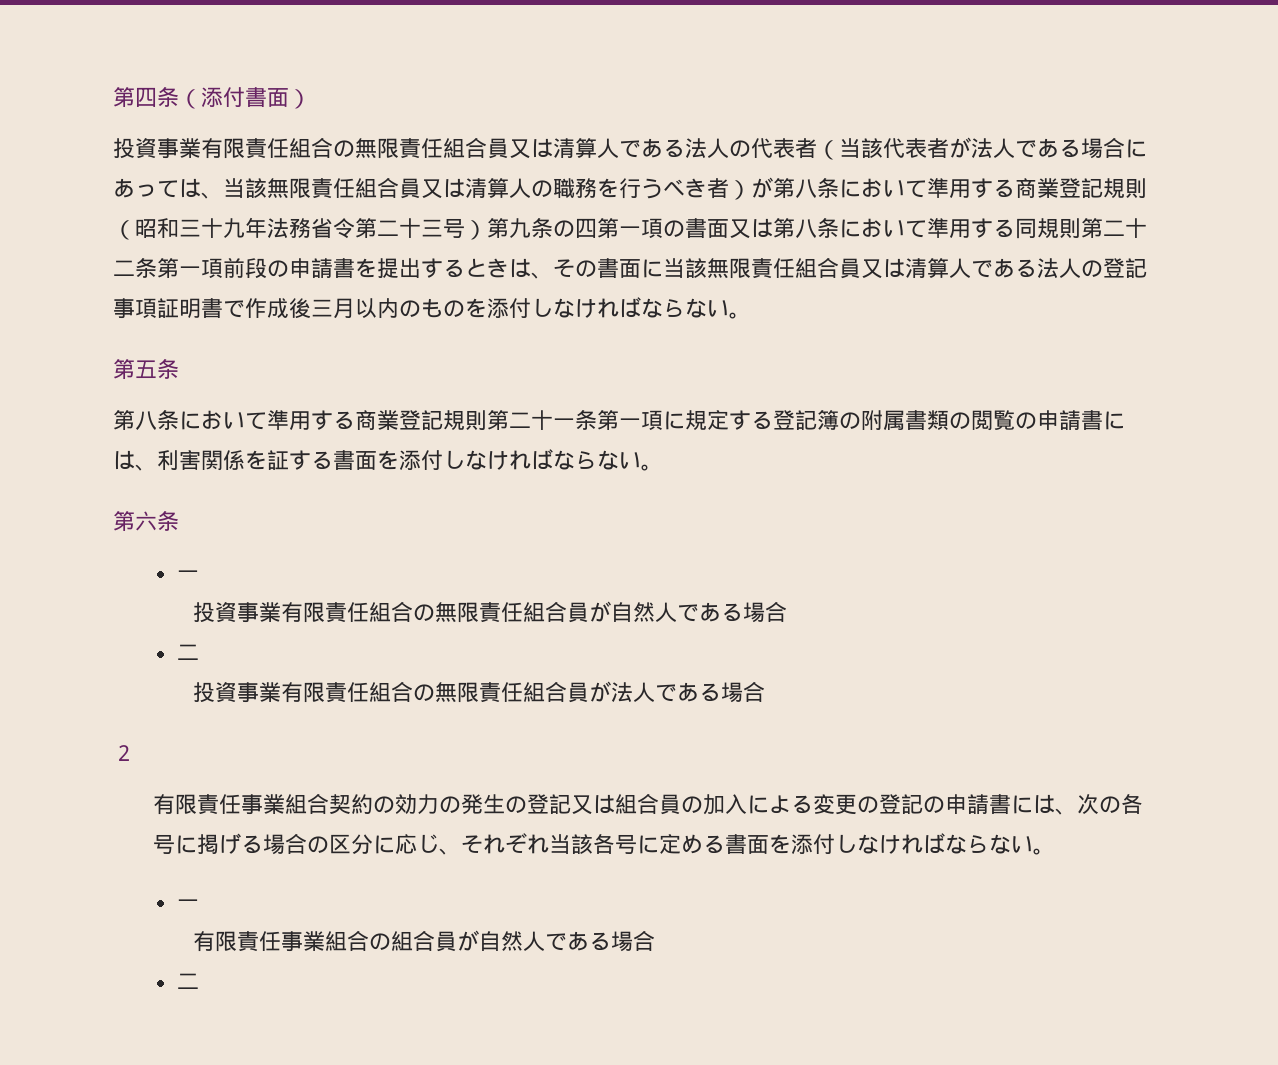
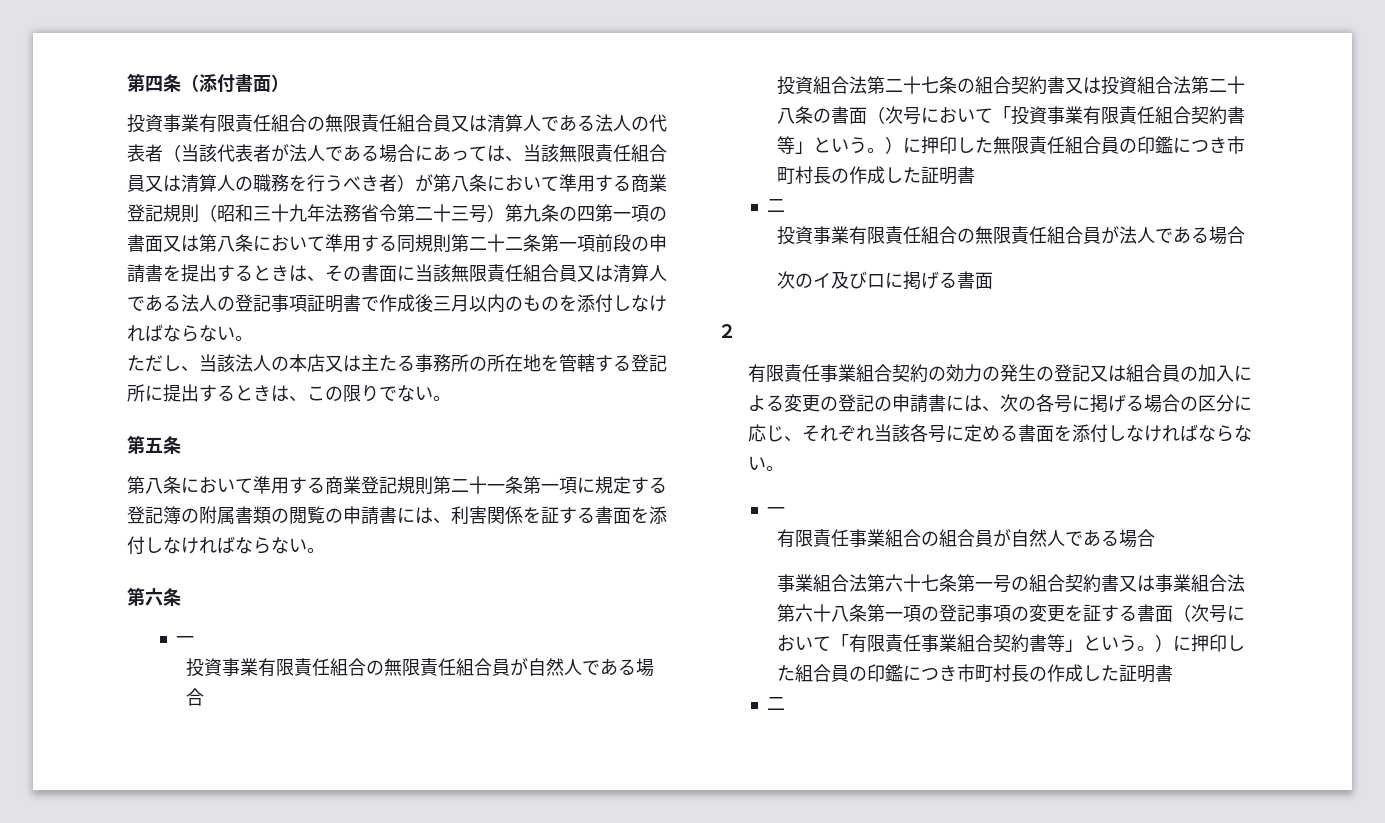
(751, 315) none -> [127,354,667,372] [127,384,451,402] // ただし、当該法人の本店又は主たる事務所の所在地を管轄する登記所に提出するときは、この限りでない。
(788, 611) none -> [777,76,1246,95] [777,106,1246,125] [777,136,1246,154] [777,166,976,185] // 投資組合法第二十七条の組合契約書又は投資組合法第二十八条の書面（次号において「投資事業有限責任組合契約書等」という。）に押印した無限責任組合員の印鑑につき市町村長の作成した証明書
(766, 691) none -> [777,271,994,290] // 次のイ及びロに掲げる書面
(656, 940) none -> [777,574,1246,593] [777,604,1246,623] [777,634,1246,653] [777,664,1174,683] // 事業組合法第六十七条第一号の組合契約書又は事業組合法第六十八条第一項の登記事項の変更を証する書面（次号において「有限責任事業組合契約書等」という。）に押印した組合員の印鑑につき市町村長の作成した証明書

